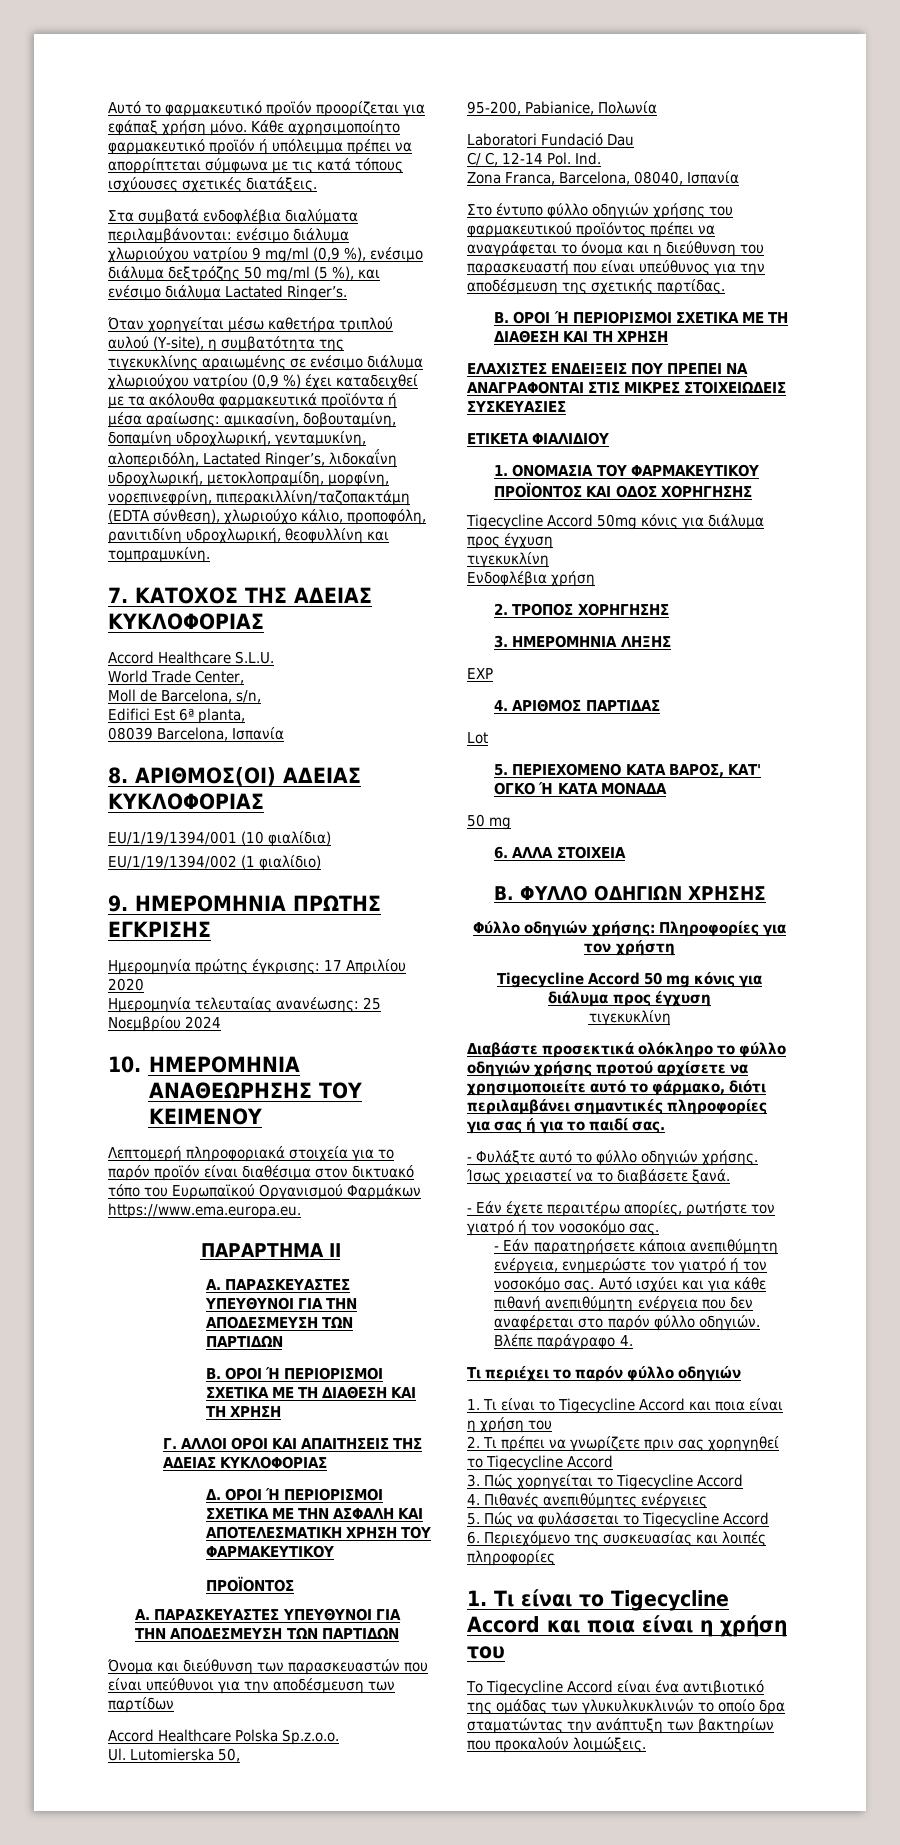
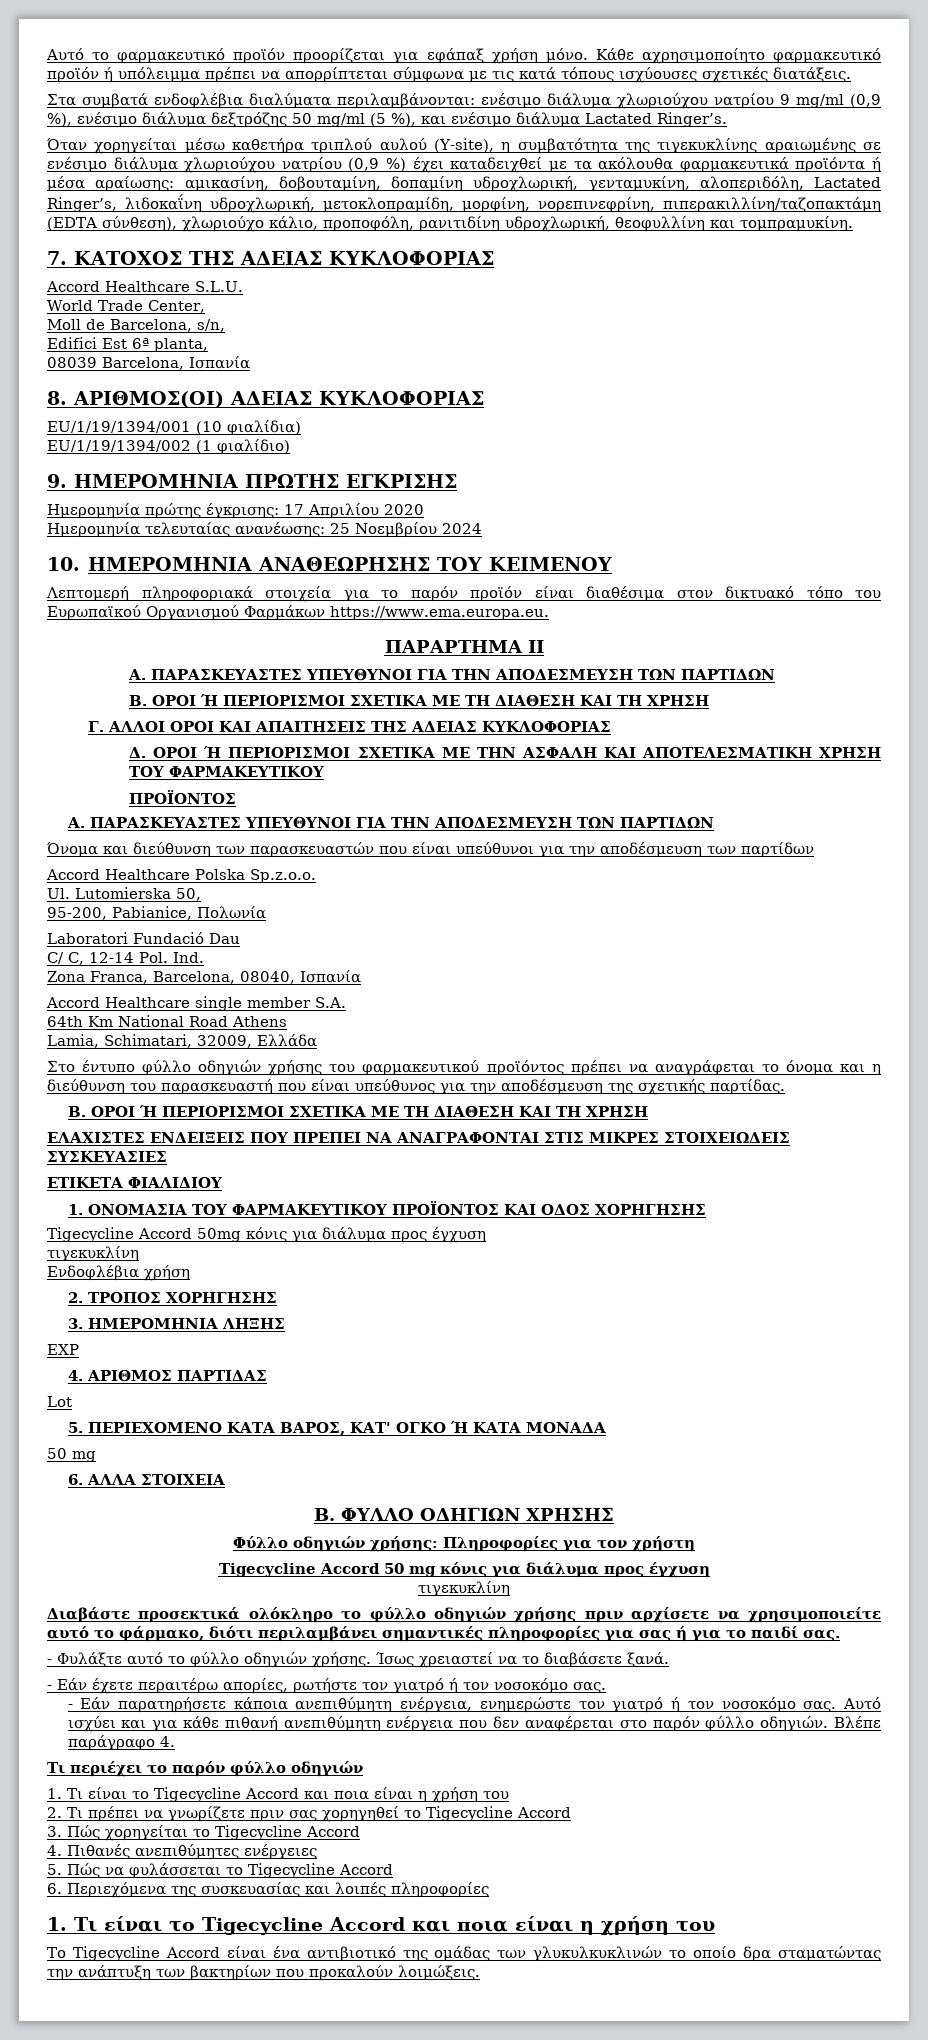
(740, 177) none -> [46,996,346,1011] [47,1015,287,1027] [47,1034,317,1048] // Accord Healthcare single member S.A. // 64th Km National Road Athens // Lamia, Schimatari, 32009, Ελλάδα
[596,1061,654,1077] προτού -> [584,1611,623,1623] πριν
[484,1531,571,1547] Περιεχόμενο -> [67,1882,166,1898] Περιεχόμενα

